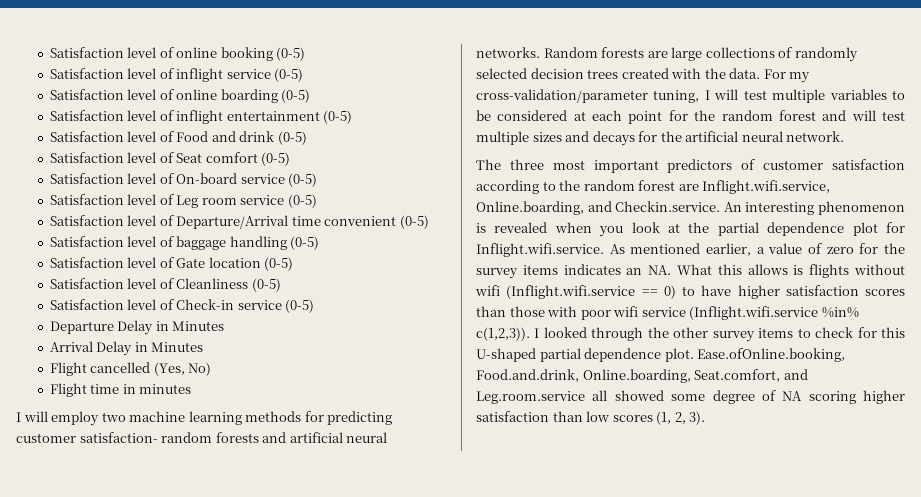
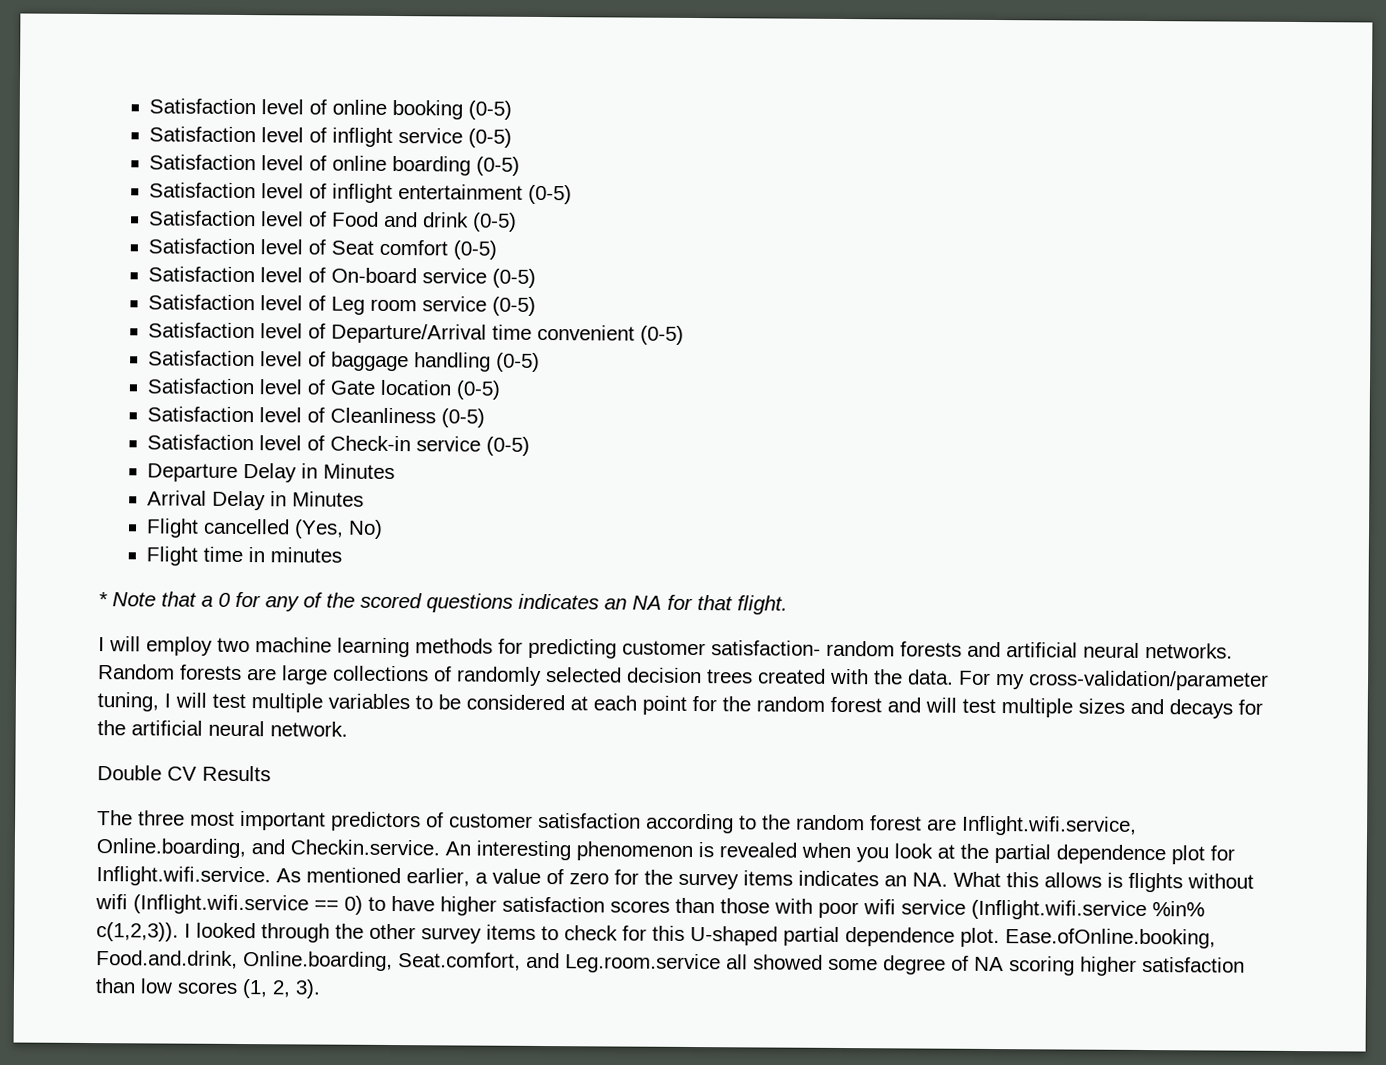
(192, 389) none -> [98,591,788,615] // * Note that a 0 for any of the scored questions indicates an NA for that flight.
(845, 136) none -> [97,765,271,782] // Double CV Results

